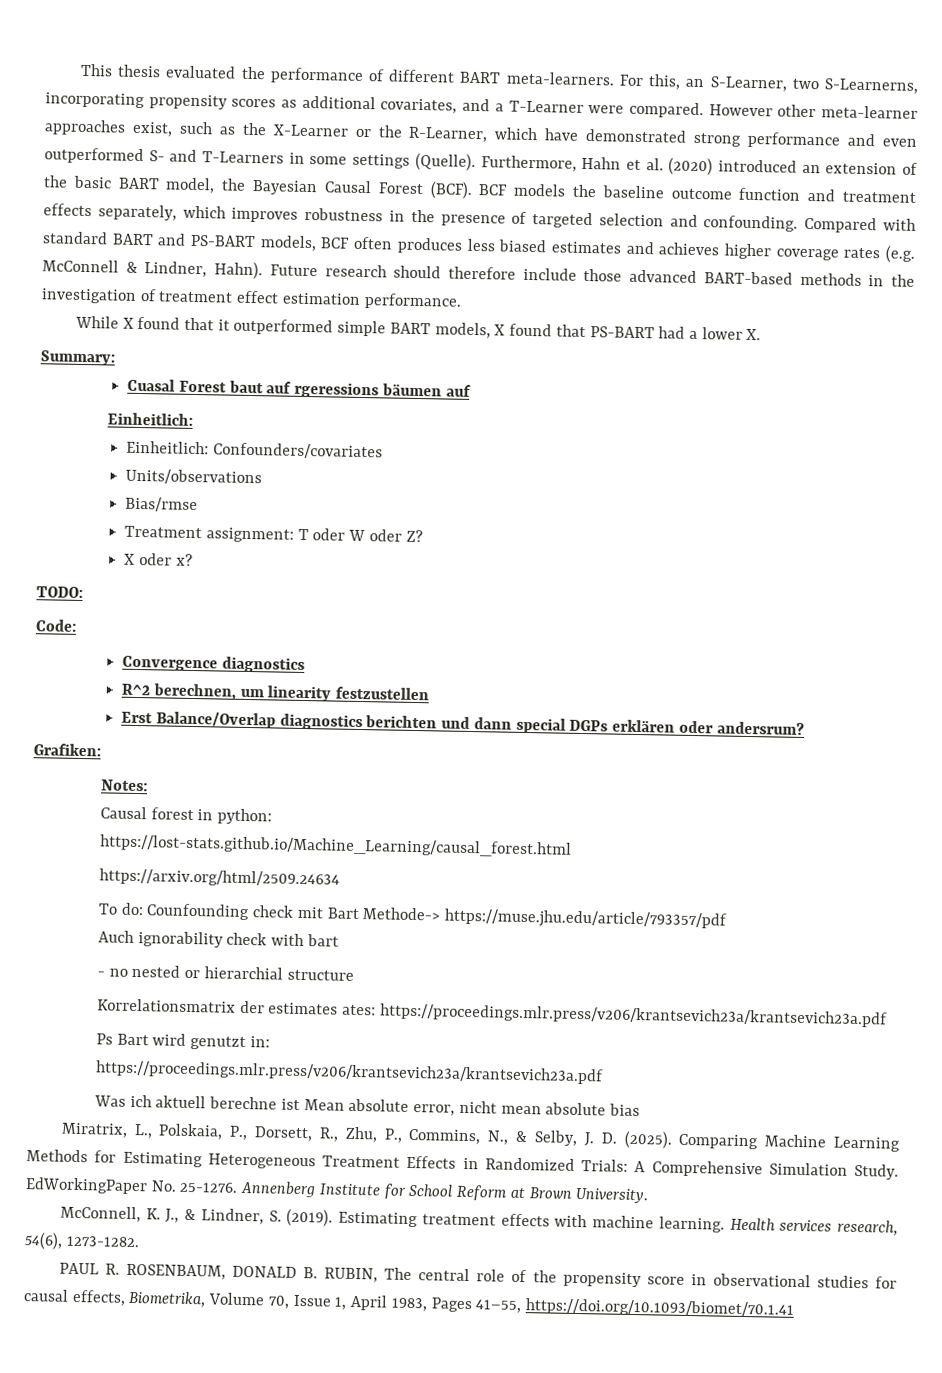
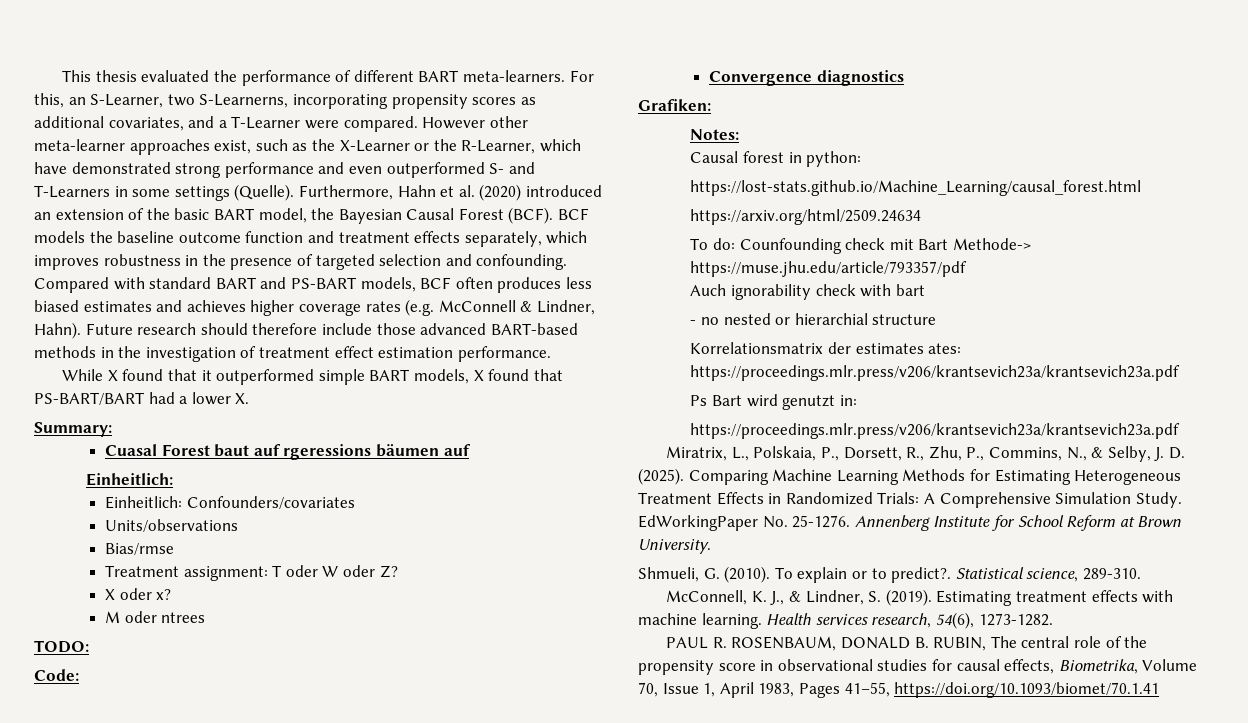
[589,326,655,339] PS-BART -> [34,392,144,405] PS-BART/BART
(193, 559) none -> [105,611,206,623] // M oder ntrees
[121,683,430,702] [121,711,805,735] // R^2 berechnen, um linearity festzustellen // Erst Balance/Overlap diagnostics berichten und dann special DGPs erklären oder andersrum? -> (904, 78) none
[94,1094,641,1117] // Was ich aktuell berechne ist Mean absolute error, nicht mean absolute bias -> (1181, 431) none
(649, 1195) none -> [638,566,1141,583] // Shmueli, G. (2010). To explain or to predict?. Statistical science, 289-310.

